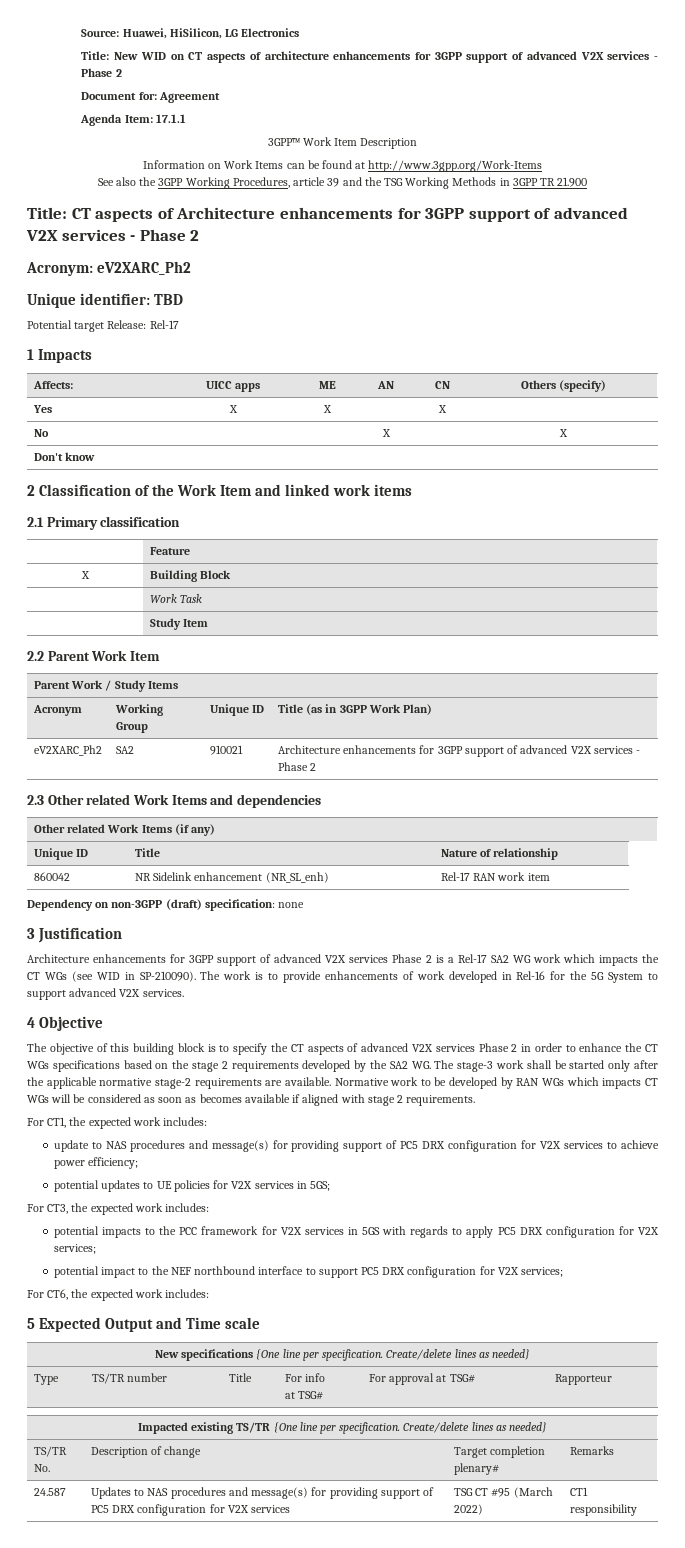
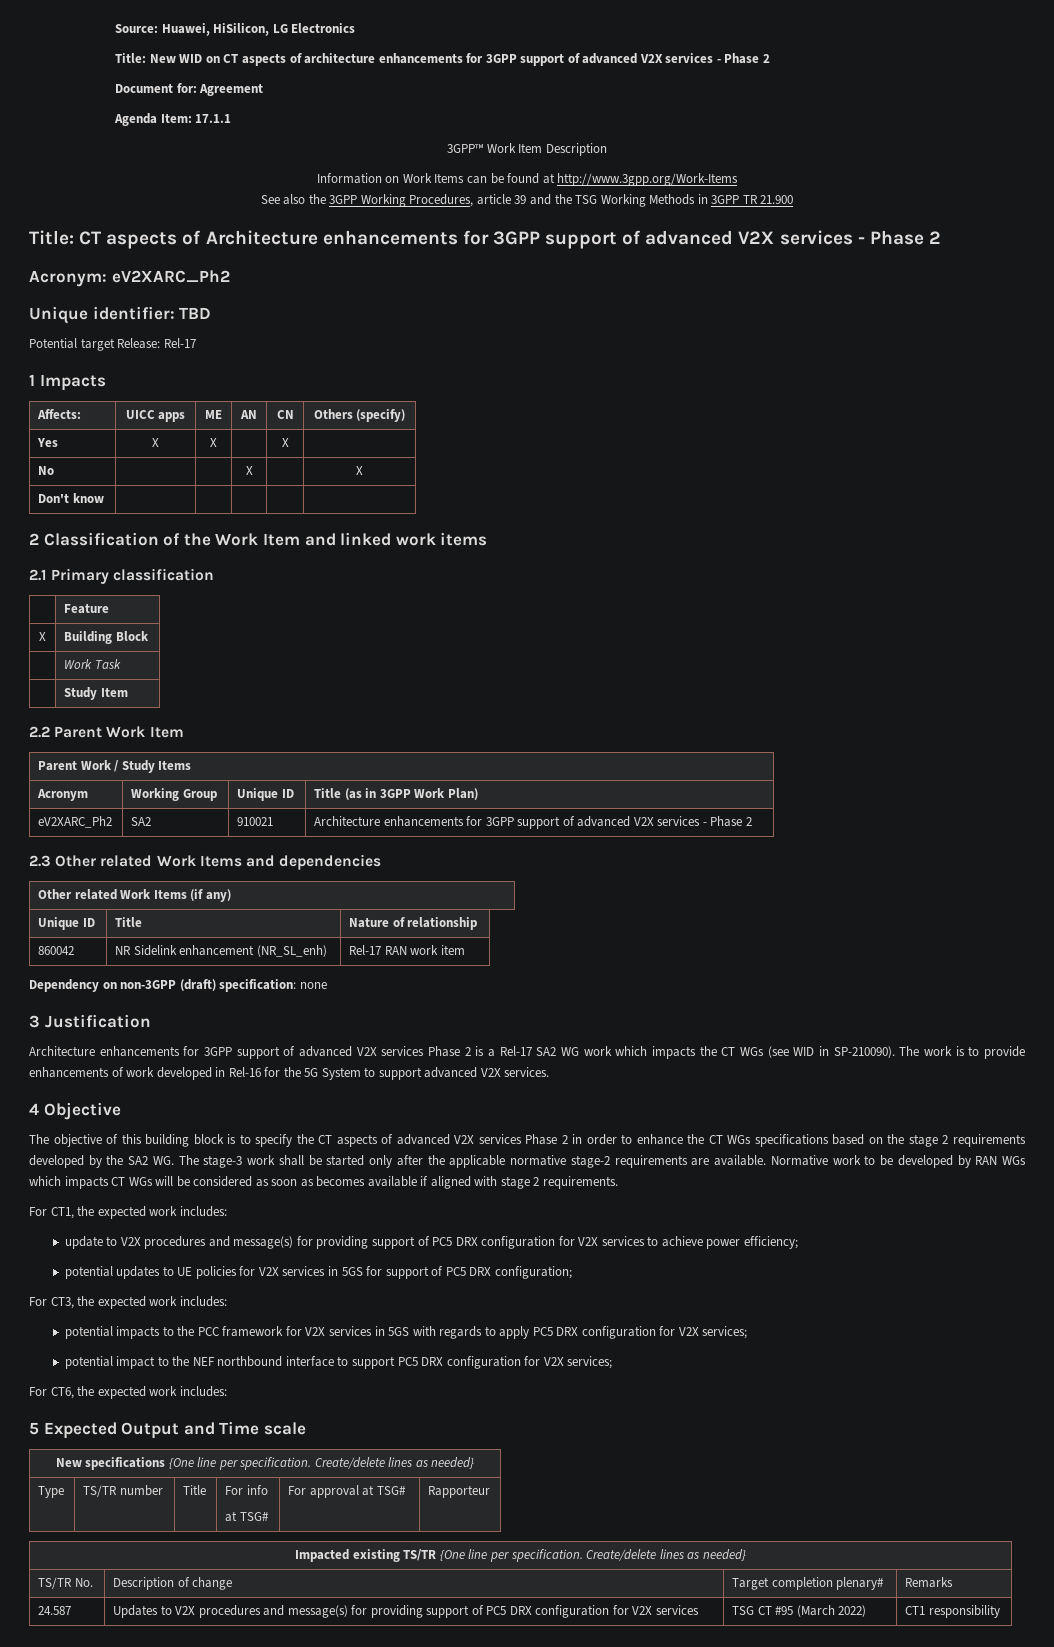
[105,1141,127,1149] NAS -> [120,1237,141,1246] V2X
[309,1181,330,1191] 5GS; -> [341,1266,572,1279] 5GS for support of PC5 DRX configuration;
[147,1488,169,1496] NAS -> [175,1606,196,1615] V2X

